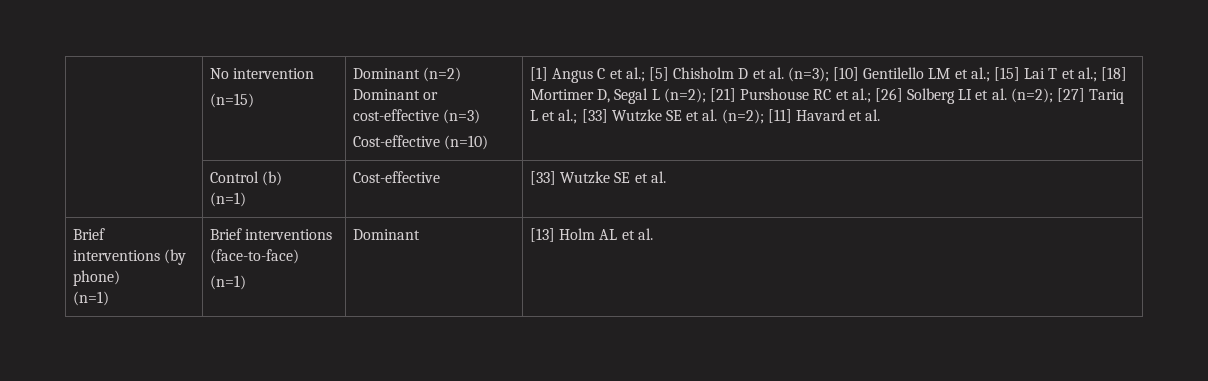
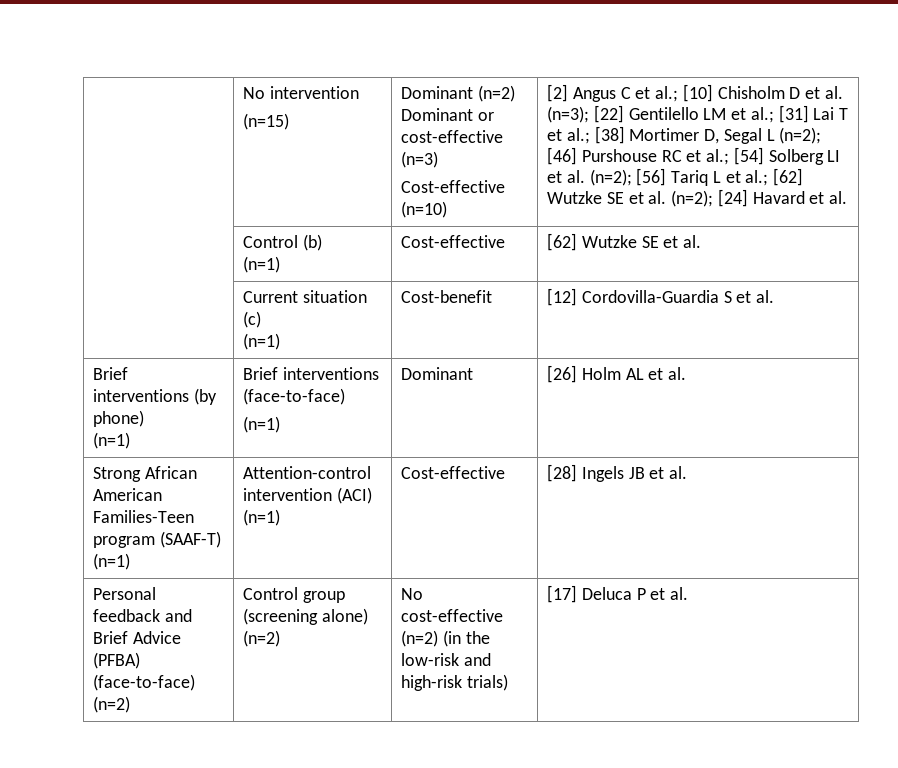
[530,67,549,81] [1] -> [547,84,569,102] [2]
[648,67,669,81] [5] -> [682,84,713,102] [10]
[833,67,860,81] [10] -> [593,105,624,123] [22]
[994,67,1021,81] [15] -> [778,105,809,123] [31]
[1100,67,1127,81] [18] -> [594,126,625,144] [38]
[709,88,736,102] [21] -> [547,147,578,165] [46]
[874,88,903,102] [26] -> [733,147,764,165] [54]
[1057,88,1086,102] [27] -> [636,168,667,186] [56]
[581,109,608,123] [33] -> [773,168,804,186] [62]
[767,109,792,123] [11] -> [717,189,748,207] [24]
[530,171,666,185] [33] Wutzke SE et al. -> [547,233,702,251] [243,290,367,303] [243,311,262,328] [243,333,281,350] [401,290,493,303] [547,288,775,306] [62] Wutzke SE et al. // | Current situation (c) // (n=1) | Cost-benefit | [12] Cordovilla-Guardia S et al.
[530,228,556,242] [13] -> [547,365,578,383] [26]
(653, 234) none -> [93,466,197,482] [93,488,163,501] [93,510,195,523] [93,531,221,548] [93,553,131,570] [243,466,372,479] [243,487,372,504] [243,509,281,526] [401,466,506,479] [547,464,688,482] [93,587,157,600] [93,609,192,622] [93,631,181,644] [93,652,141,669] [93,674,196,691] [93,696,131,713] [243,587,345,603] [243,608,368,625] [243,630,281,647] [401,588,424,600] [401,609,504,622] [401,630,490,647] [401,653,491,666] [401,674,508,691] [547,585,689,603] // Strong African American Families-Teen program (SAAF-T) (n=1) | Attention-control intervention (ACI) (n=1) | Cost-effective | [28] Ingels JB et al. // Personal feedback and Brief Advice (PFBA) (face-to-face) (n=2) | Control group (screening alone) (n=2) | No cost-effective (n=2) (in the low-risk and high-risk trials) | [17] Deluca P et al.

